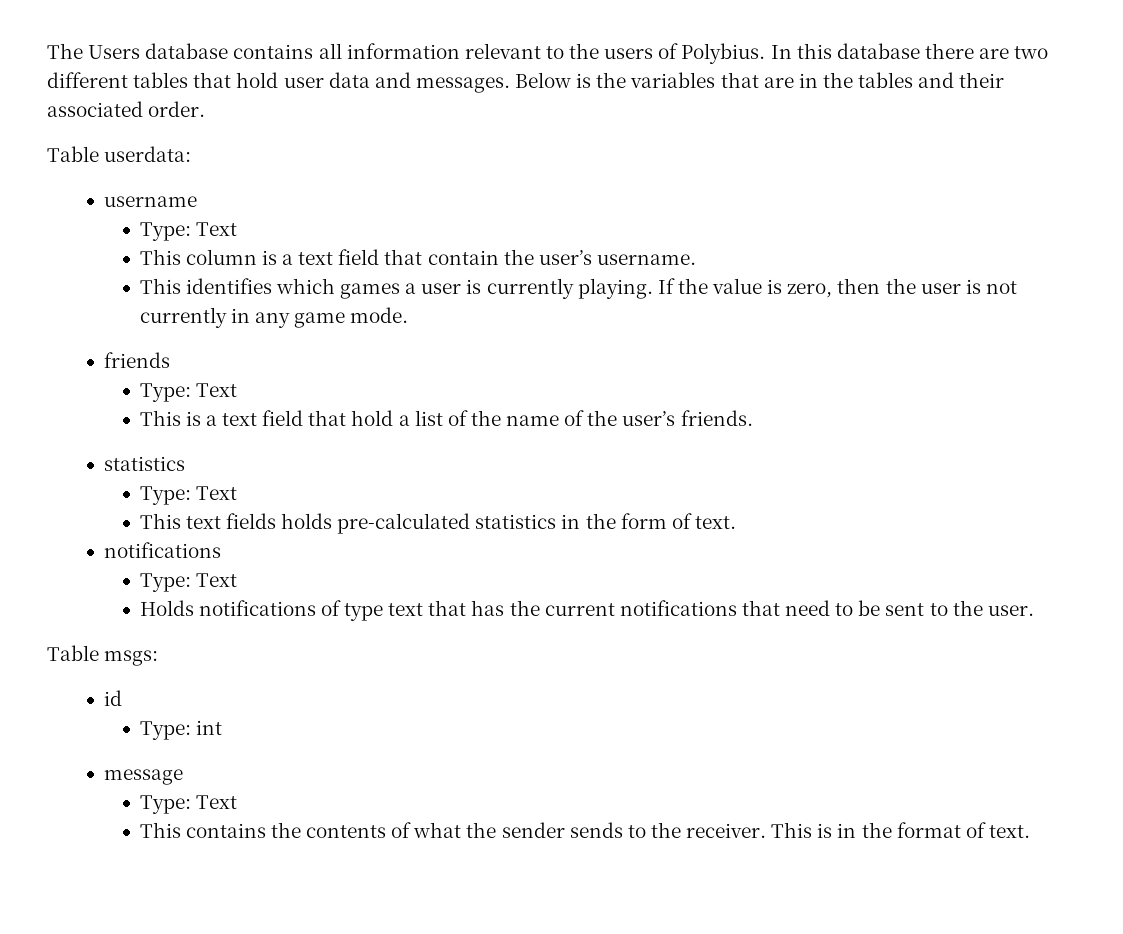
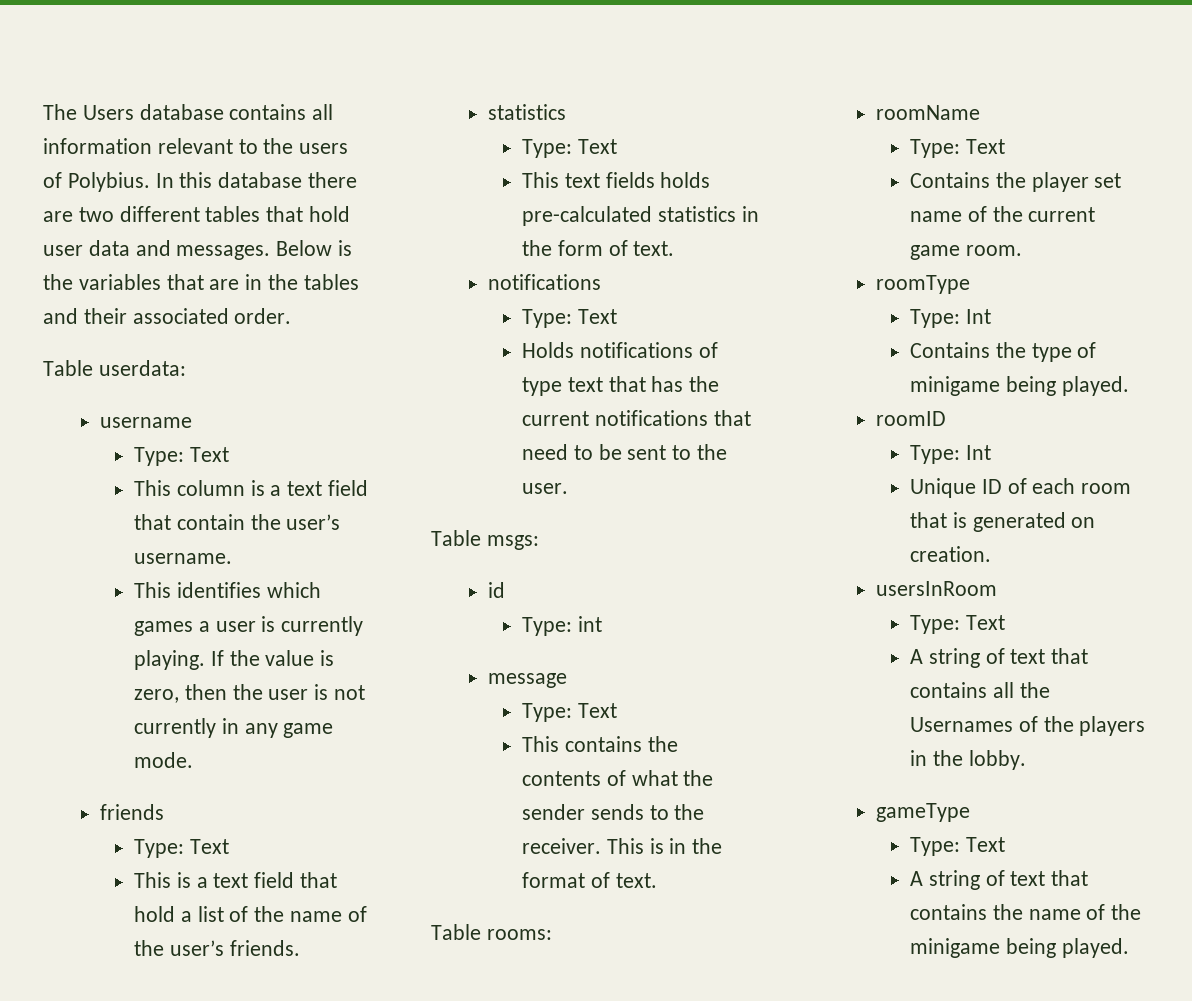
(1030, 831) none -> [431,924,552,940] [876,105,981,120] [909,139,1005,158] [909,172,1122,192] [909,206,1096,222] [909,245,1022,260] [876,275,971,294] [909,309,991,328] [909,342,1097,362] [909,376,1129,396] [876,411,947,426] [909,445,991,464] [909,478,1132,498] [909,512,1096,532] [909,546,991,562] [876,581,998,596] [909,615,1005,634] [909,648,1089,668] [909,682,1050,698] [909,716,1146,736] [909,750,1026,770] [876,803,971,822] [909,837,1005,856] [909,870,1089,890] [909,904,1142,920] [909,938,1129,958] // Table rooms: // roomName // Type: Text // Contains the player set name of the current game room. // roomType // Type: Int // Contains the type of minigame being played. // roomID // Type: Int // Unique ID of each room that is generated on creation. // usersInRoom // Type: Text // A string of text that contains all the Usernames of the players in the lobby. // gameType // Type: Text // A string of text that contains the name of the minigame being played.

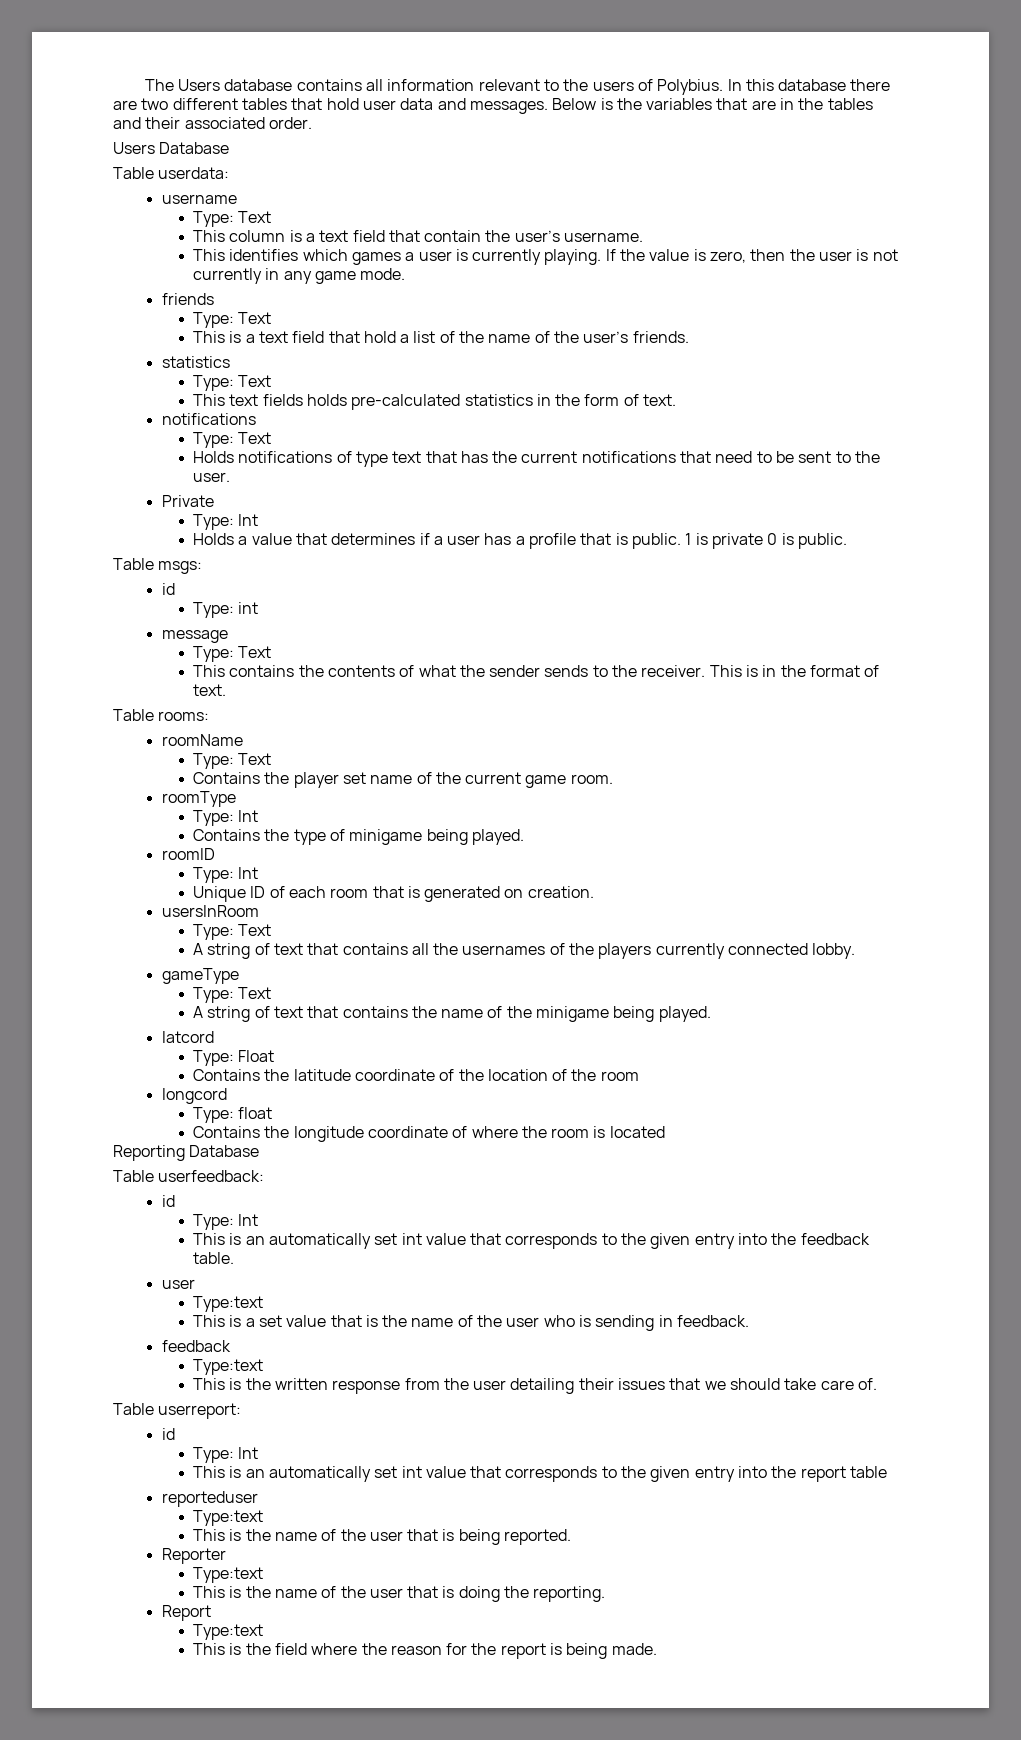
(292, 316) none -> [113,142,230,154] // Users Database
(568, 488) none -> [161,495,214,507] [192,514,259,530] [192,533,847,549] // Private // Type: Int // Holds a value that determines if a user has a profile that is public. 1 is private 0 is public.
[909,717,1013,732] Usernames -> [462,945,546,955] usernames
[909,750,963,766] in the -> [655,943,809,959] currently connected
(1129, 948) none -> [161,1031,214,1043] [192,1050,275,1066] [192,1069,639,1081] [161,1088,227,1104] [192,1107,273,1123] [192,1126,665,1142] [113,1145,260,1161] [113,1170,265,1182] [161,1195,175,1207] [192,1214,259,1230] [192,1233,870,1249] [192,1252,234,1264] [161,1279,195,1289] [192,1296,263,1312] [192,1315,750,1331] [161,1340,231,1352] [192,1359,263,1375] [192,1378,878,1394] [113,1403,242,1419] [161,1428,175,1440] [192,1447,259,1463] [192,1466,888,1482] [161,1491,258,1507] [192,1510,263,1526] [192,1529,572,1545] [161,1548,226,1564] [192,1567,263,1583] [192,1586,606,1602] [161,1605,211,1621] [192,1624,263,1640] [192,1643,657,1659] // latcord // Type: Float // Contains the latitude coordinate of the location of the room // longcord // Type: float // Contains the longitude coordinate of where the room is located // Reporting Database // Table userfeedback: // id // Type: Int // This is an automatically set int value that corresponds to the given entry into the feedback table. // user // Type:text // This is a set value that is the name of the user who is sending in feedback. // feedback // Type:text // This is the written response from the user detailing their issues that we should take care of. // Table userreport: // id // Type: Int // This is an automatically set int value that corresponds to the given entry into the report table // reporteduser // Type:text // This is the name of the user that is being reported. // Reporter // Type:text // This is the name of the user that is doing the reporting. // Report // Type:text // This is the field where the reason for the report is being made.

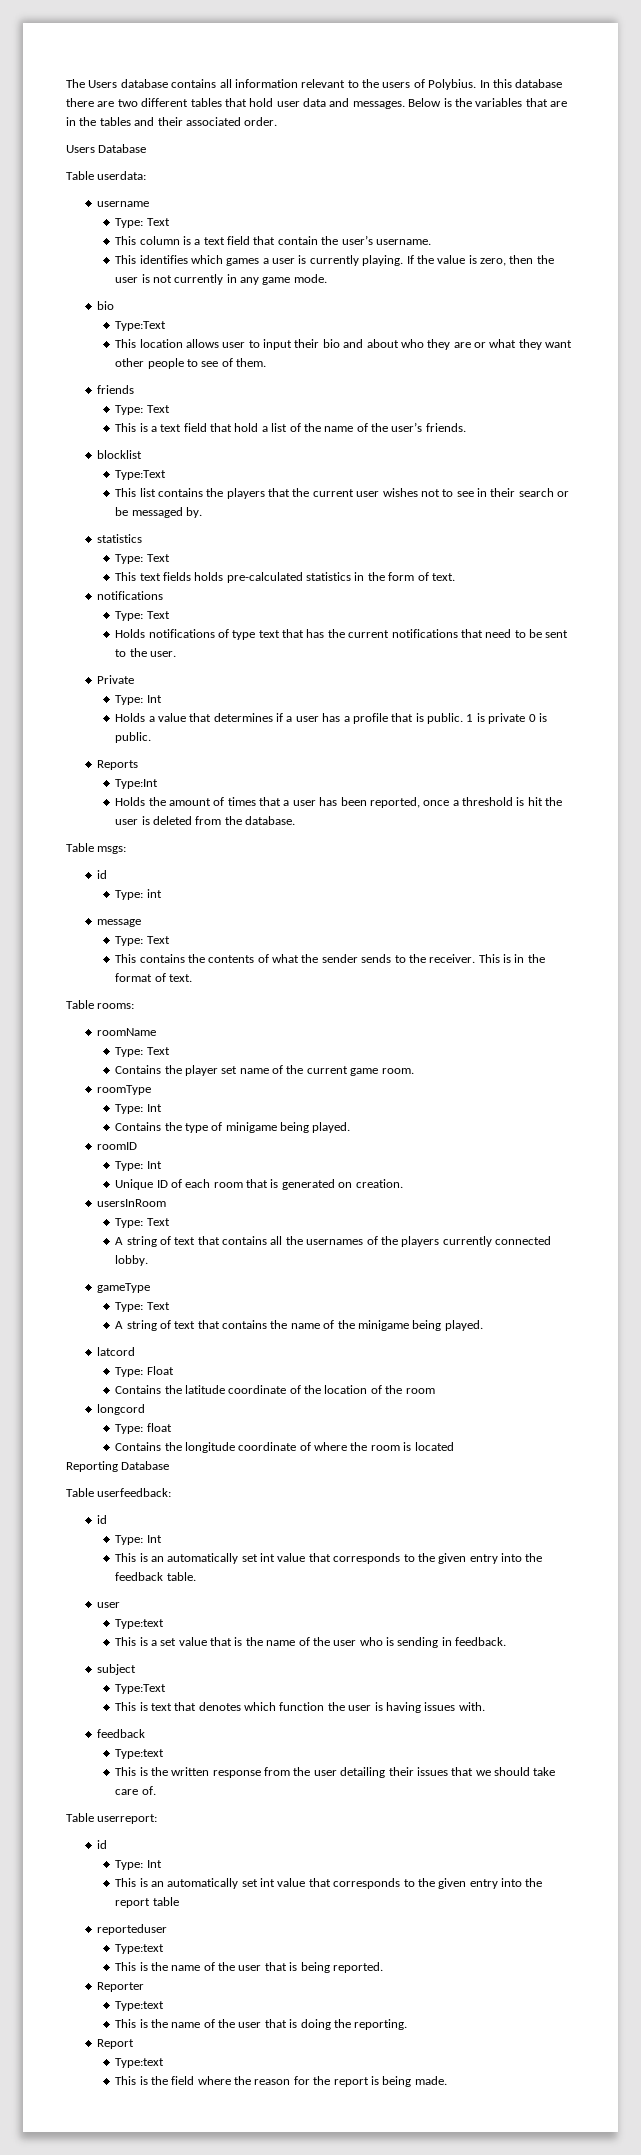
(406, 274) none -> [97,301,115,310] [115,321,167,331] [115,339,573,350] [115,358,267,369] // bio // Type:Text // This location allows user to input their bio and about who they are or what they want other people to see of them.
(689, 337) none -> [97,450,143,459] [115,470,167,480] [115,488,570,499] [115,507,202,518] // blocklist // Type:Text // This list contains the players that the current user wishes not to see in their search or be messaged by.
(847, 541) none -> [97,760,139,770] [115,779,159,789] [115,797,563,808] [115,816,296,825] // Reports // Type:Int // Holds the amount of times that a user has been reported, once a threshold is hit the user is deleted from the database.
(750, 1321) none -> [97,1664,137,1675] [115,1684,167,1694] [115,1702,485,1713] // subject // Type:Text // This is text that denotes which function the user is having issues with.

